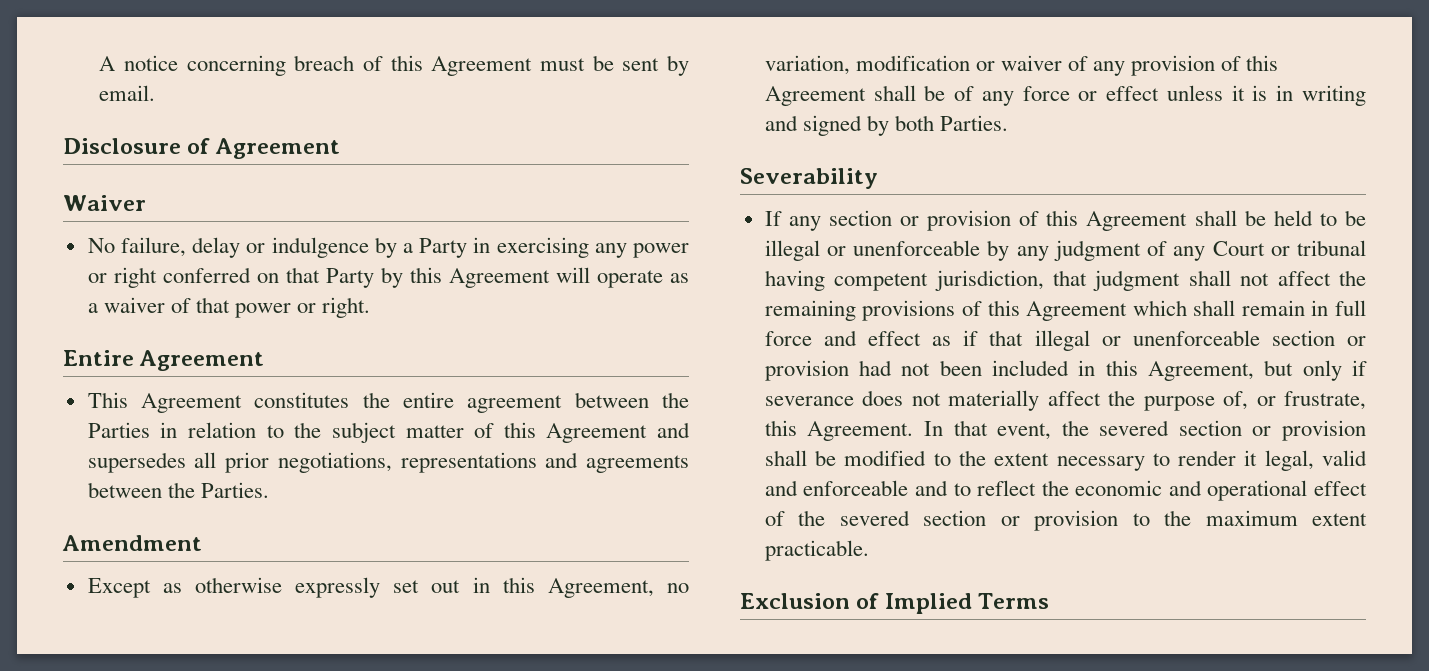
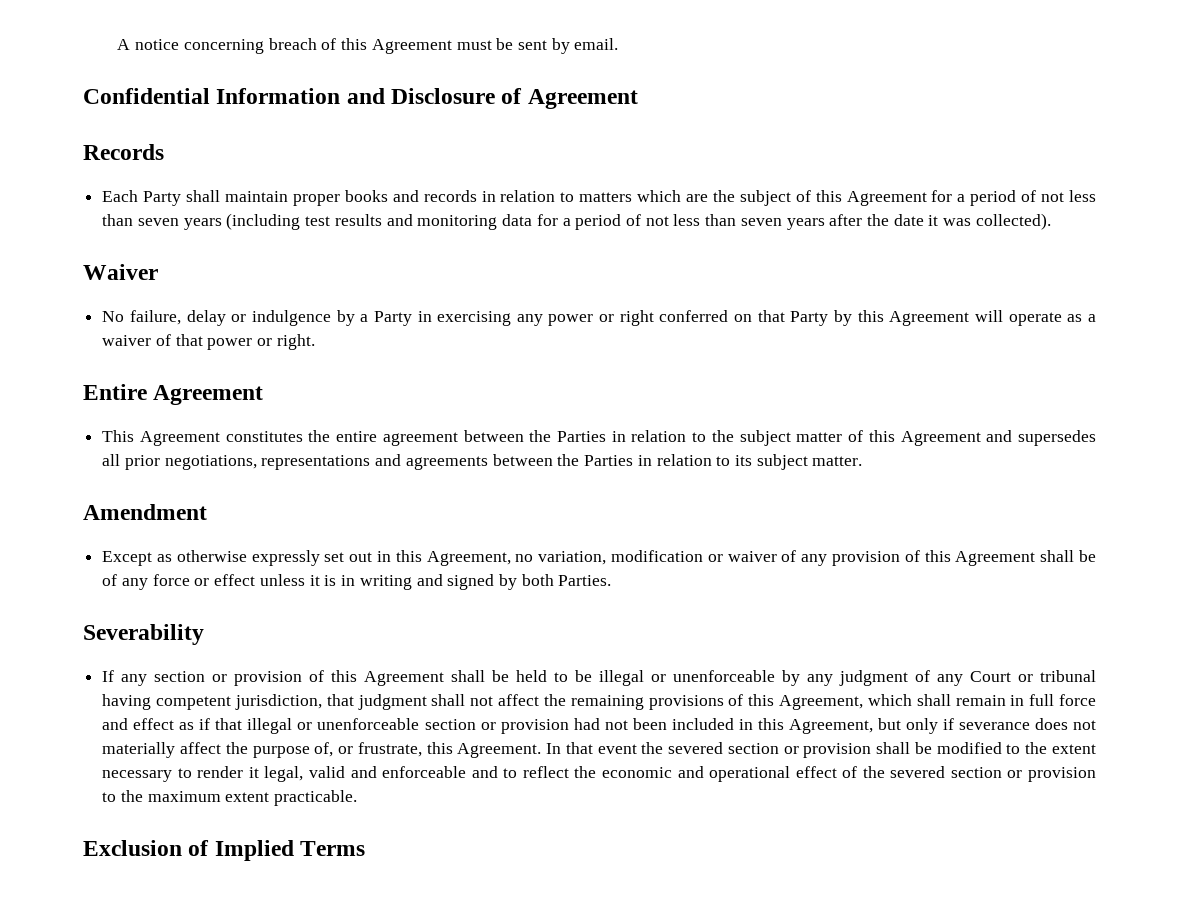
(156, 93) none -> [83,88,385,104] Confidential Information and
(340, 148) none -> [83,144,164,160] [102,190,1096,206] [102,213,1051,230] // Records // Each Party shall maintain proper books and records in relation to matters which are the subject of this Agreement for a period of not less than seven years (including test results and monitoring data for a period of not less than seven years after the date it was collected).
[200,482,269,498] Parties. -> [584,454,863,470] Parties in relation to its subject matter.
[1026,301,1128,321] Agreement -> [779,695,864,710] Agreement,
[997,423,1052,440] event, -> [597,744,637,754] event

